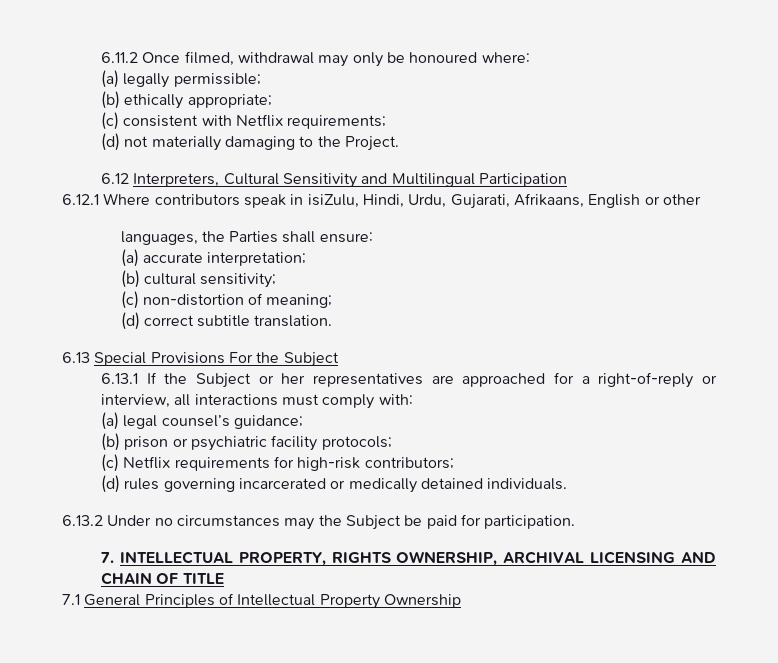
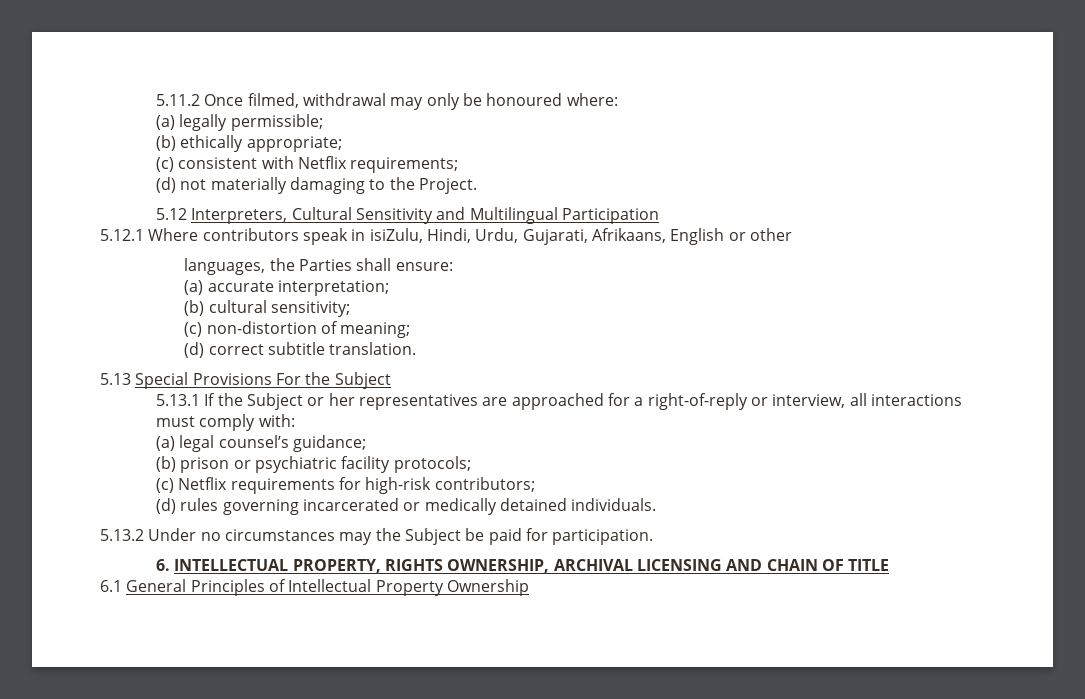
[101,52,139,63] 6.11.2 -> [156,94,201,106] 5.11.2
[101,173,130,184] 6.12 -> [156,208,188,220] 5.12
[62,194,99,205] 6.12.1 -> [100,229,144,241] 5.12.1
[62,352,90,363] 6.13 -> [100,373,131,385] 5.13
[101,373,139,384] 6.13.1 -> [156,394,201,406] 5.13.1
[62,515,103,526] 6.13.2 -> [100,529,144,541] 5.13.2
[101,552,115,563] 7. -> [156,559,171,571] 6.
[62,594,80,605] 7.1 -> [100,580,122,592] 6.1

